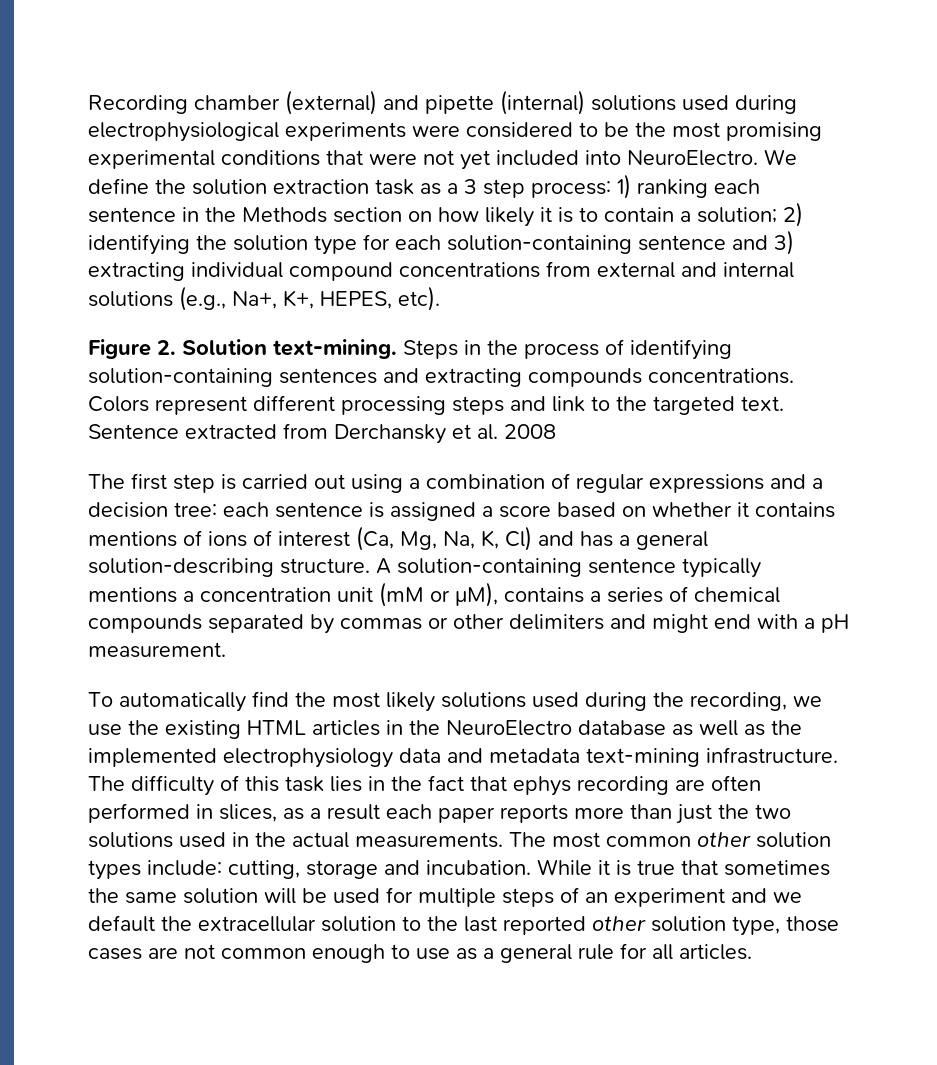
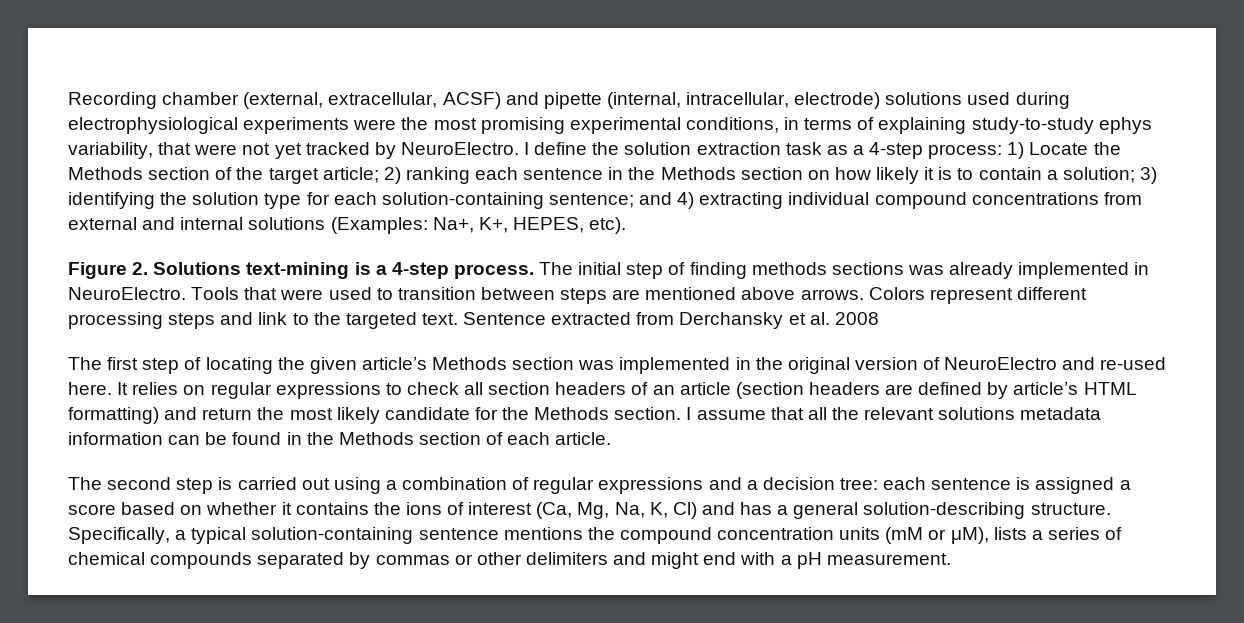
[285,90,585,115] (external) and pipette (internal) -> [243,92,881,109] (external, extracellular, ACSF) and pipette (internal, intracellular, electrode)
[466,122,629,138] considered to be -> (397, 124) none
[221,149,797,170] conditions that were not yet included into NeuroElectro. We -> [685,117,1152,134] [68,142,530,159] conditions, in terms of explaining study-to-study ephys variability, that were not yet tracked by NeuroElectro. I
[464,174,631,199] 3 step process: 1) -> [869,142,1121,159] [68,167,401,184] 4-step process: 1) Locate the Methods section of the target article; 2)
[783,202,803,227] 2) -> [1139,167,1157,184] 3)
[638,230,794,255] sentence and 3) -> [548,192,695,209] sentence; and 4)
[179,286,226,311] (e.g., -> [330,217,428,234] (Examples:
[182,339,732,360] [88,368,794,387] Solution text-mining. Steps in the process of identifying solution-containing sentences and extracting compounds concentrations. -> [153,262,1150,279] [68,287,864,304] Solutions text-mining is a 4-step process. The initial step of finding methods sections was already implemented in NeuroElectro. Tools that were used to transition between steps are mentioned above arrows.
(215, 483) none -> [184,357,1167,374] [68,382,1137,399] [68,407,1102,424] [68,432,612,445] [68,477,214,494] of locating the given article’s Methods section was implemented in the original version of NeuroElectro and re-used here. It relies on regular expressions to check all section headers of an article (section headers are defined by article’s HTML formatting) and return the most likely candidate for the Methods section. I assume that all the relevant solutions metadata information can be found in the Methods section of each article. // The second step
[88,530,202,547] mentions of -> [373,502,401,515] the
[376,558,761,578] [88,587,373,603] A solution-containing sentence typically mentions a concentration unit -> [68,527,881,544] Specifically, a typical solution-containing sentence mentions the compound concentration units
[504,587,584,603] contains -> [993,527,1027,540] lists
[88,691,822,712] [88,720,802,739] [88,747,838,768] [88,775,761,796] [88,803,791,824] [88,832,831,848] [88,859,830,880] [88,887,802,907] [88,915,839,936] [88,943,752,963] // To automatically find the most likely solutions used during the recording, we use the existing HTML articles in the NeuroElectro database as well as the implemented electrophysiology data and metadata text-mining infrastructure. The difficulty of this task lies in the fact that ephys recording are often performed in slices, as a result each paper reports more than just the two solutions used in the actual measurements. The most common other solution types include: cutting, storage and incubation. While it is true that sometimes the same solution will be used for multiple steps of an experiment and we default the extracellular solution to the last reported other solution type, those cases are not common enough to use as a general rule for all articles. -> (951, 559) none

